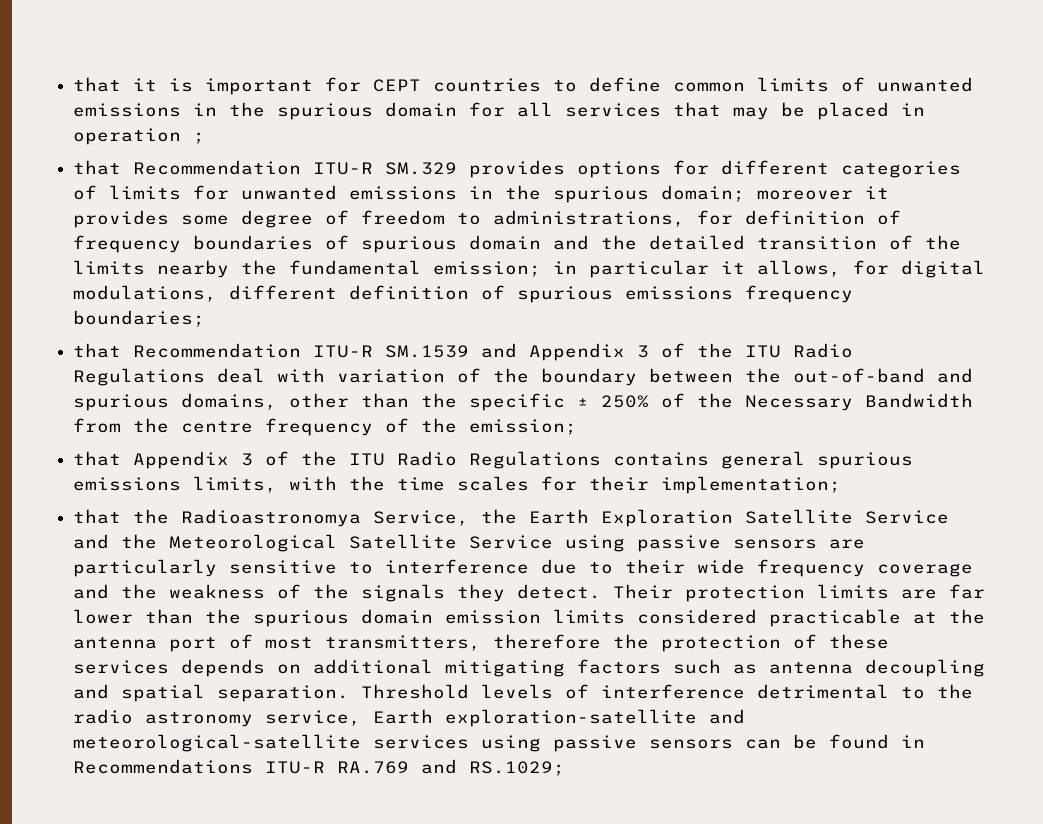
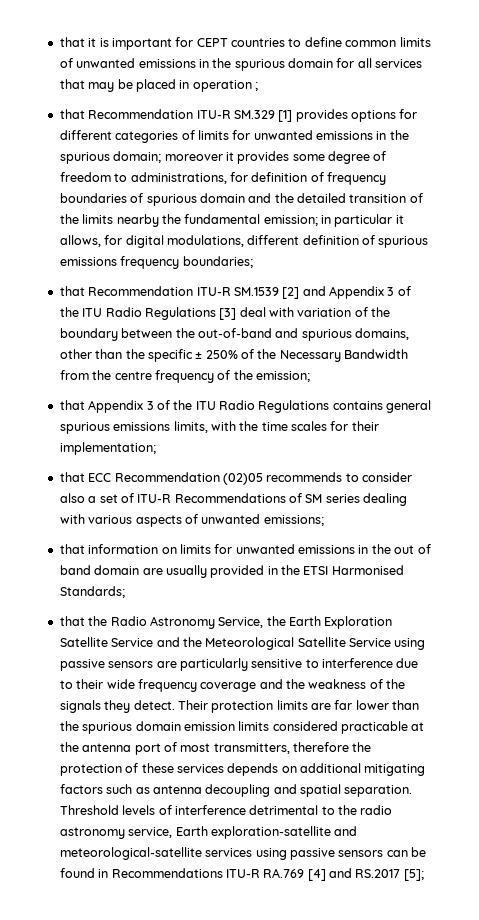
(458, 168) none -> [278,110,293,122] [1]
(470, 351) none -> [282,287,300,299] [2]
(206, 377) none -> [219,308,237,320] [3]
[133,509,362,527] the Radioastronomya -> [88,472,412,485] [59,493,408,506] [59,514,324,527] [59,544,431,554] [59,565,404,578] [59,586,125,598] [59,616,215,629] ECC Recommendation (02)05 recommends to consider also a set of ITU-R Recommendations of SM series dealing with various aspects of unwanted emissions; // that information on limits for unwanted emissions in the out of band domain are usually provided in the ETSI Harmonised Standards; // that the Radio Astronomy
[421,759,566,776] and RS.1029; -> [307,868,424,881] [4] and RS.2017 [5];

